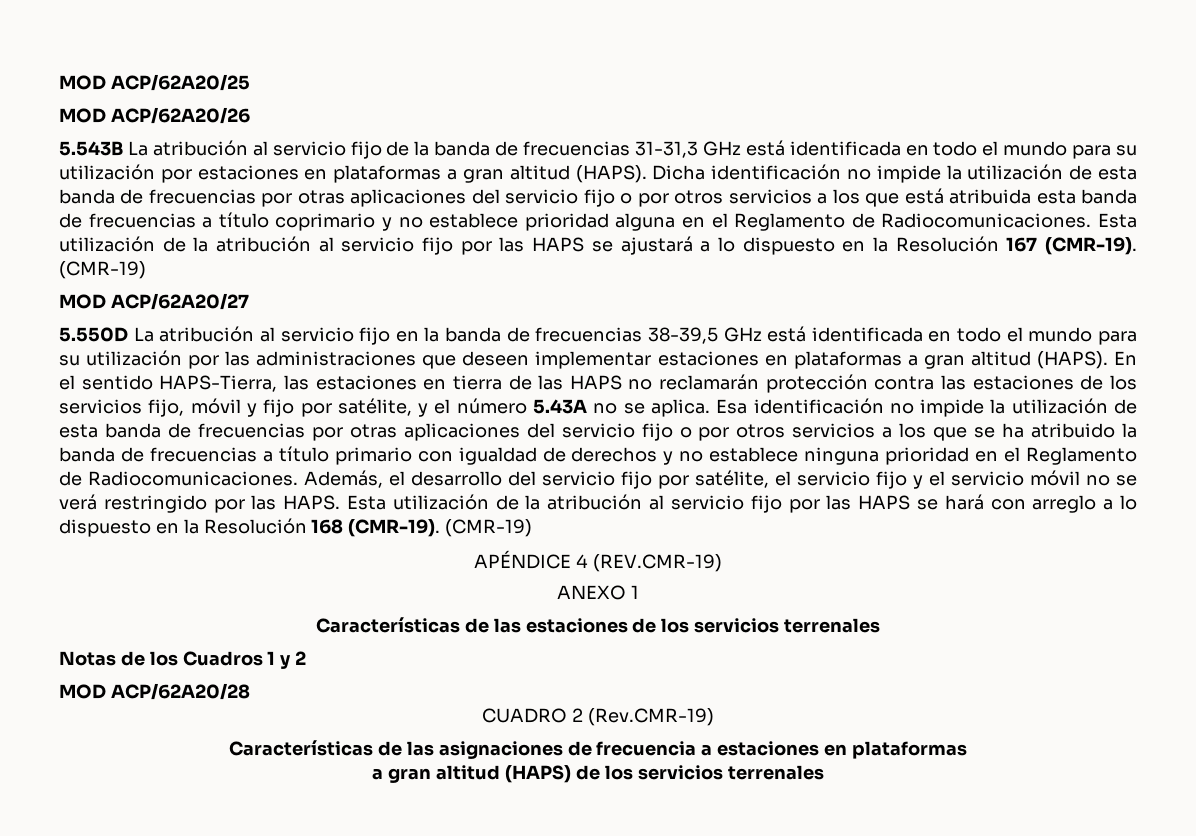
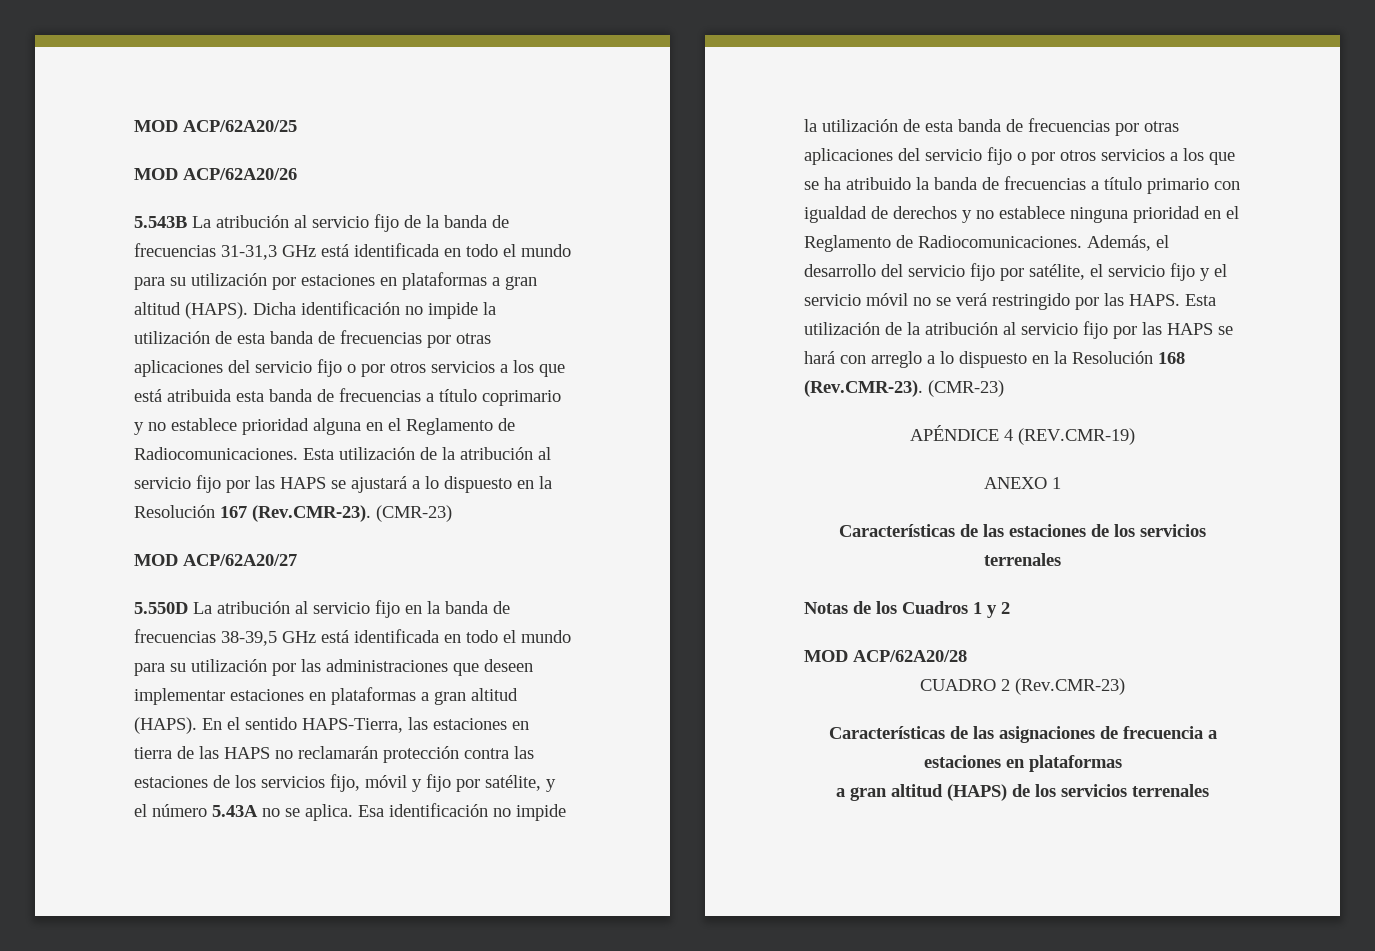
[1045,237,1138,255] [59,261,146,279] (CMR-19). (CMR-19) -> [252,505,452,522] (Rev.CMR-23). (CMR-23)
[348,519,533,537] (CMR-19). (CMR-19) -> [804,380,1004,397] (Rev.CMR-23). (CMR-23)
[587,708,714,726] (Rev.CMR-19) -> [1015,678,1125,695] (Rev.CMR-23)

